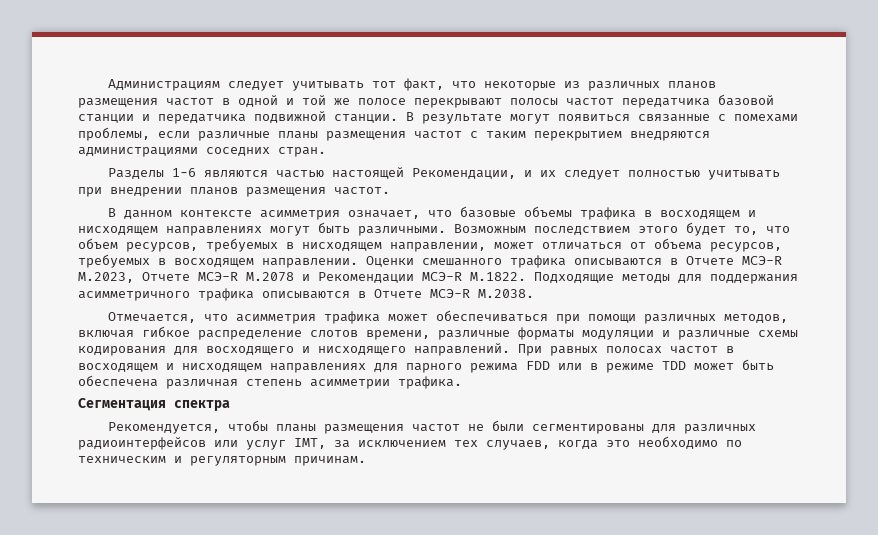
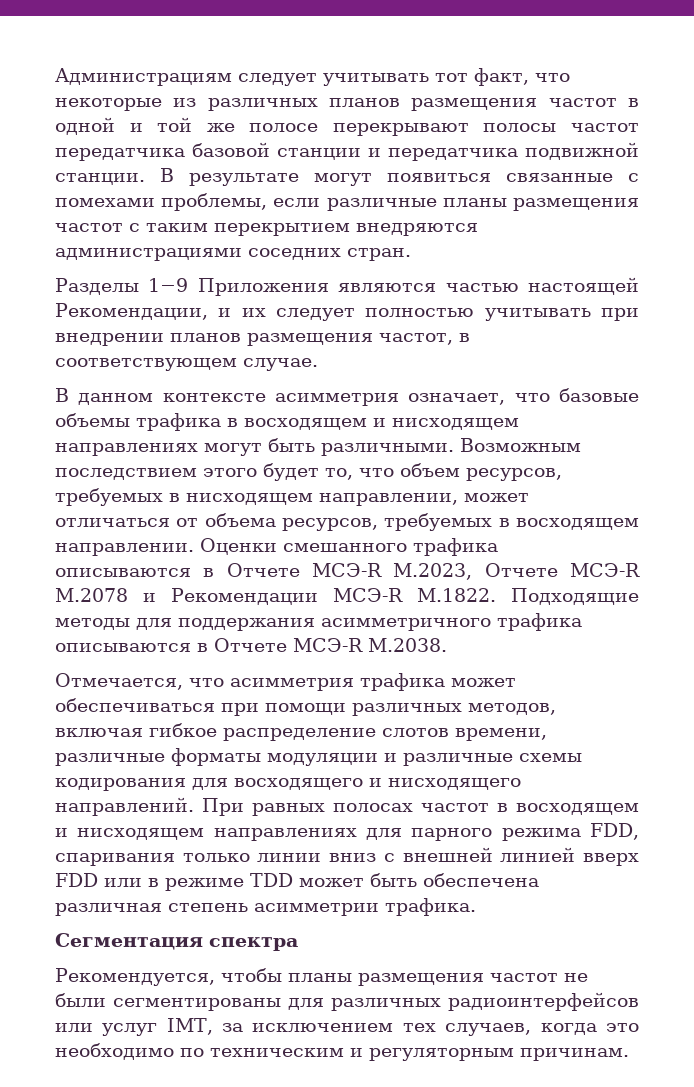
[172,168,197,177] 1−6 -> [148,278,329,296] 1−9 Приложения
[334,187,390,195] частот. -> [379,333,470,345] [55,358,318,371] частот, в соответствующем случае.
(518, 368) none -> [590,823,640,840] [55,847,639,866] FDD, спаривания только линии вниз с внешней линией вверх

